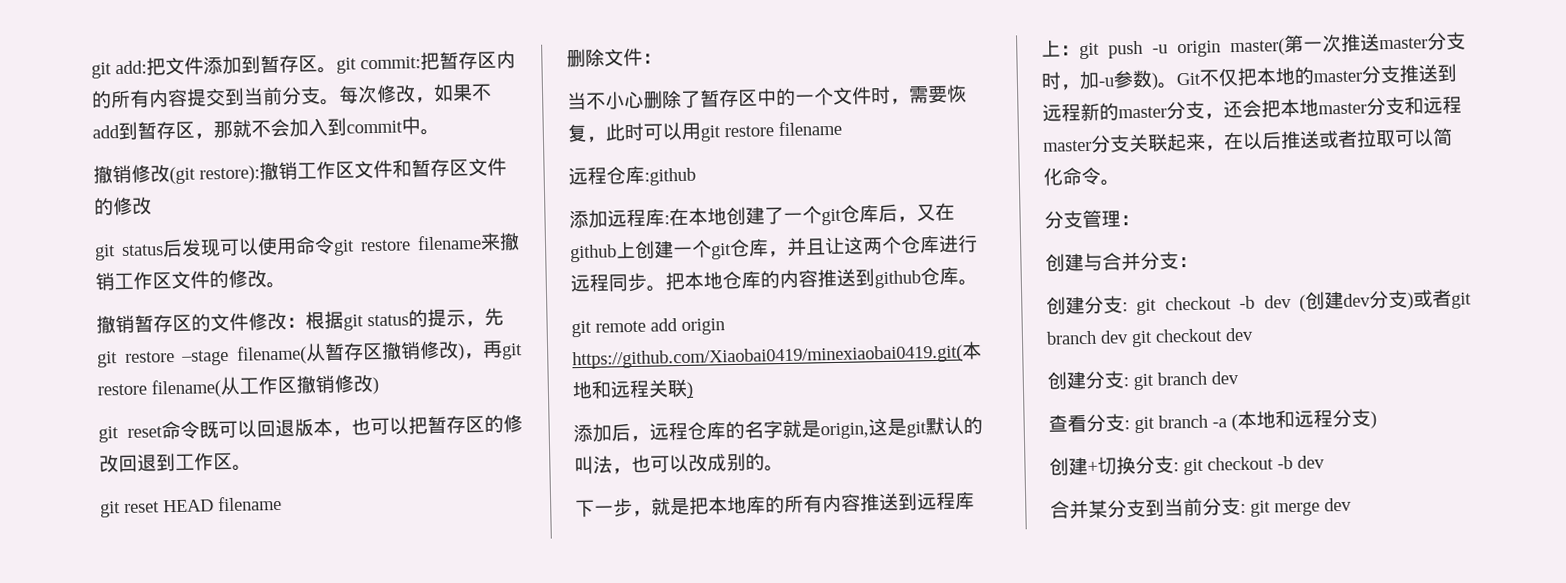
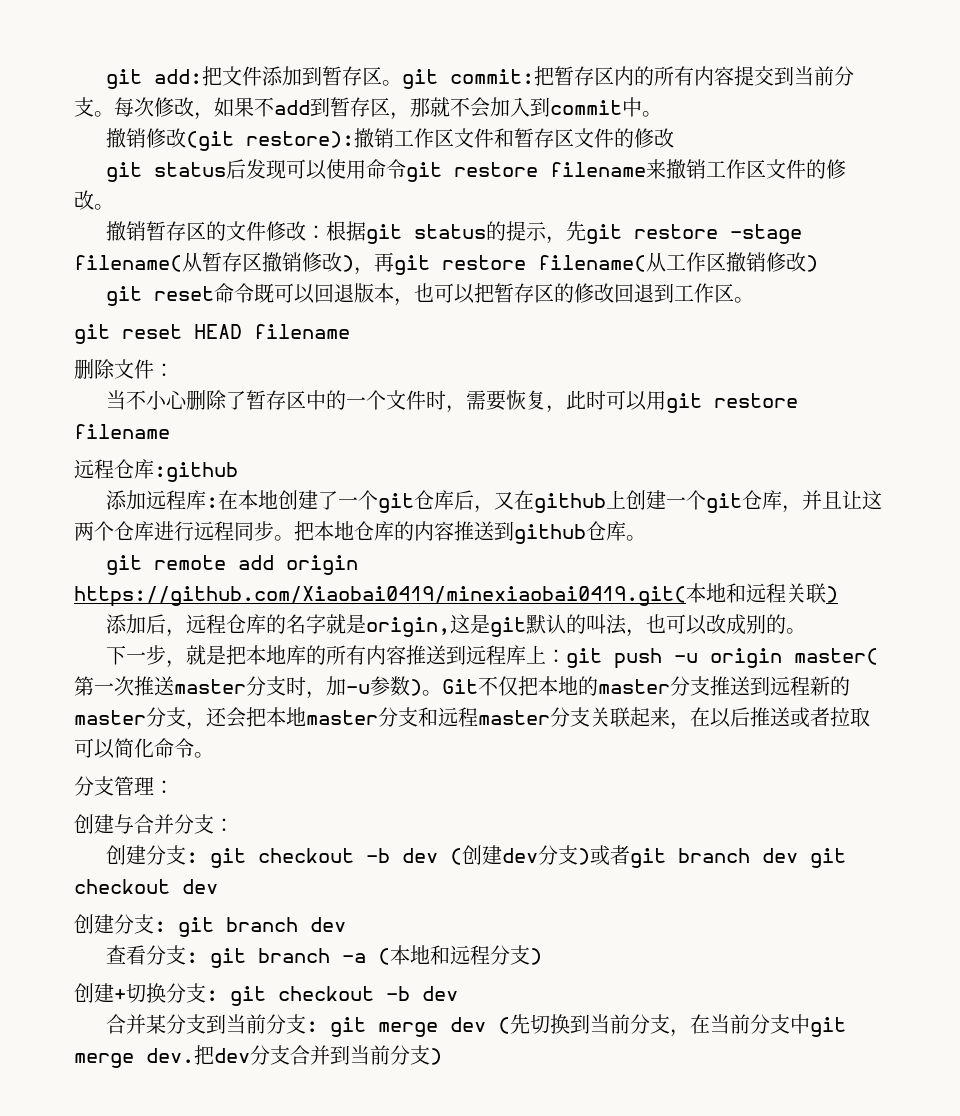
(1352, 504) none -> [498,1014,847,1037] [74,1045,442,1068] (先切换到当前分支，在当前分支中git merge dev.把dev分支合并到当前分支)

